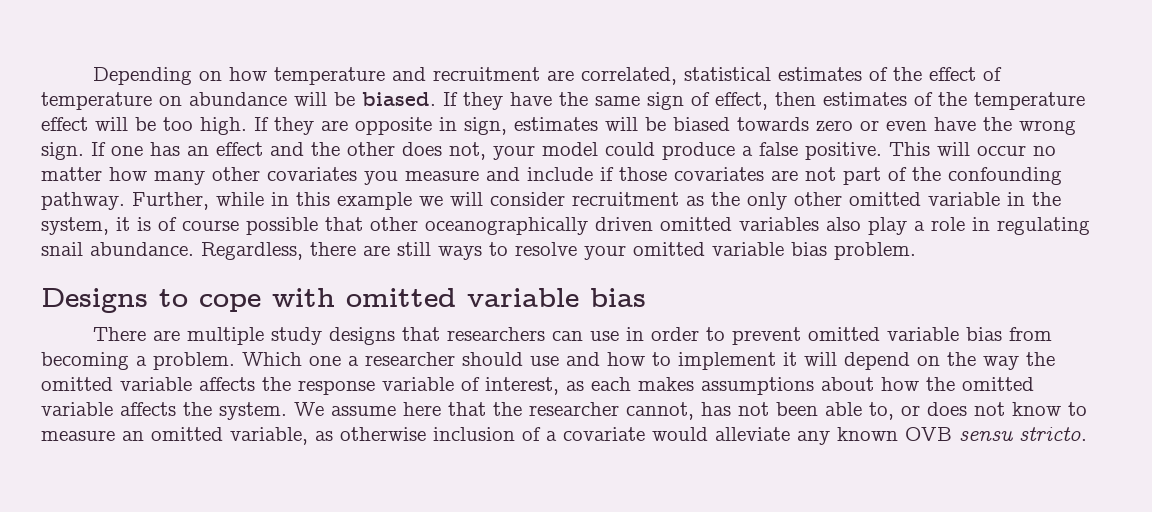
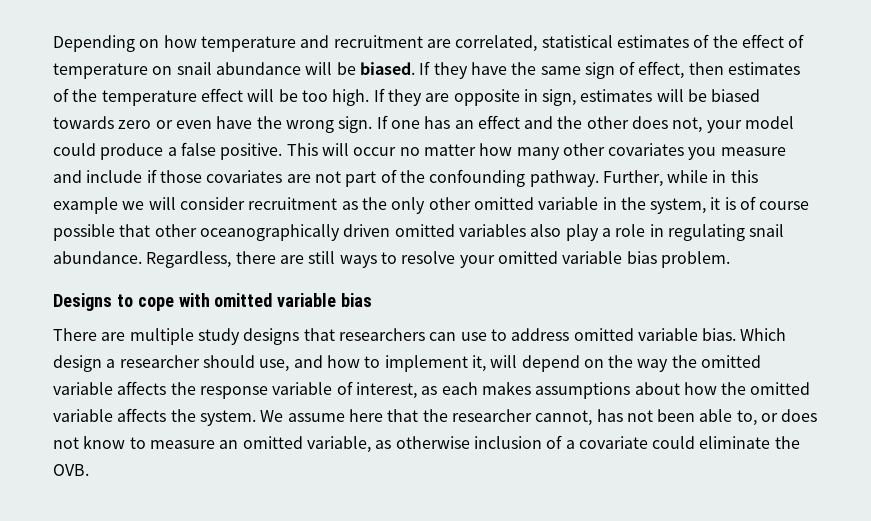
(182, 101) none -> [176,62,212,75] snail
[625,327,1052,345] [41,352,341,370] in order to prevent omitted variable bias from becoming a problem. Which one -> [490,328,787,341] [53,355,102,372] to address omitted variable bias. Which design
[530,356,559,366] use -> [259,359,290,372] use,
[783,352,797,366] it -> [471,355,486,372] it,
[652,427,1087,445] would alleviate any known OVB sensu stricto. -> [652,436,800,449] [53,464,89,476] could eliminate the OVB.

